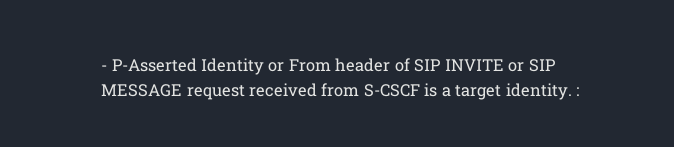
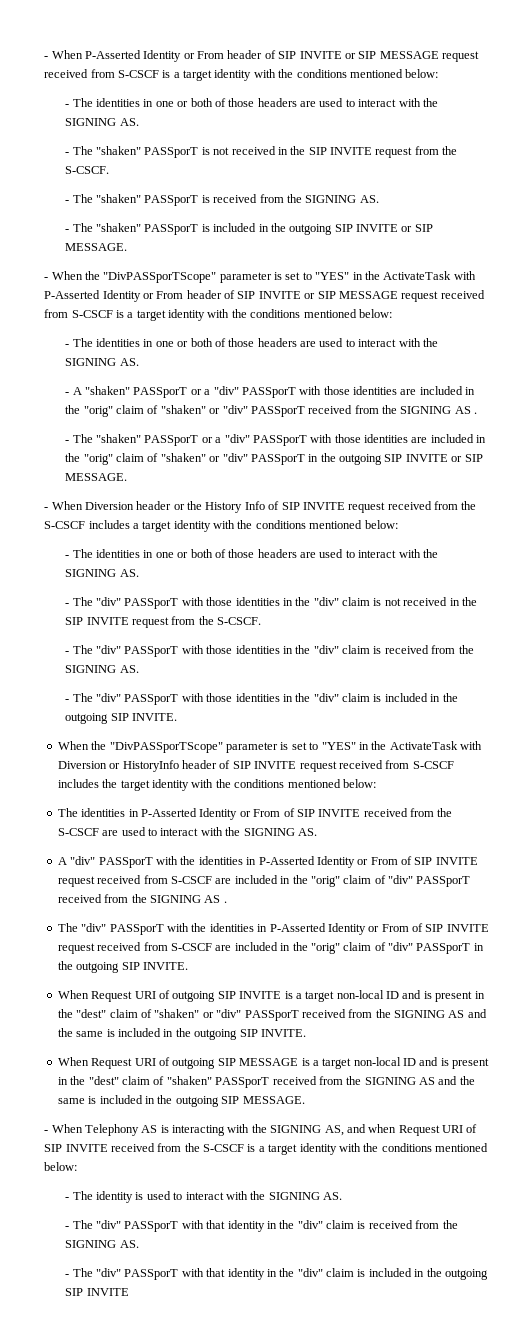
[101,65,108,71] - -> [44,50,83,59] - When
[505,83,580,100] identity. : -> [214,69,439,81] [65,98,438,107] [65,118,139,126] [65,146,458,158] [65,166,110,174] [65,194,379,206] [65,223,433,235] [65,243,128,251] [44,271,476,283] [44,290,485,302] [44,309,392,321] [65,338,438,347] [65,358,139,366] [65,386,476,398] [65,405,478,417] [65,434,487,446] [65,453,483,465] [65,473,128,481] [44,501,477,513] [44,520,398,532] [65,549,438,558] [65,569,139,577] [65,597,477,609] [65,616,262,628] [65,645,474,657] [65,665,139,673] [65,693,458,705] [65,713,178,724] [57,741,483,753] [57,760,454,772] [57,779,376,791] [57,808,453,820] [57,827,317,836] [57,856,478,868] [57,875,471,887] [57,894,227,903] [57,923,489,935] [57,942,484,954] [57,961,189,973] [57,990,485,1002] [57,1009,487,1021] [57,1028,306,1040] [57,1057,490,1069] [57,1076,475,1088] [57,1095,305,1107] [44,1124,478,1136] [44,1143,489,1155] [44,1162,78,1171] [65,1191,343,1203] [65,1220,458,1232] [65,1240,139,1248] [65,1268,488,1280] [65,1288,129,1296] identity with the conditions mentioned below: // - The identities in one or both of those headers are used to interact with the SIGNING AS. // - The "shaken" PASSporT is not received in the SIP INVITE request from the S-CSCF. // - The "shaken" PASSporT is received from the SIGNING AS. // - The "shaken" PASSporT is included in the outgoing SIP INVITE or SIP MESSAGE. // - When the "DivPASSporTScope" parameter is set to "YES" in the ActivateTask with P-Asserted Identity or From header of SIP INVITE or SIP MESSAGE request received from S-CSCF is a target identity with the conditions mentioned below: // - The identities in one or both of those headers are used to interact with the SIGNING AS. // - A "shaken" PASSporT or a "div" PASSporT with those identities are included in the "orig" claim of "shaken" or "div" PASSporT received from the SIGNING AS . // - The "shaken" PASSporT or a "div" PASSporT with those identities are included in the "orig" claim of "shaken" or "div" PASSporT in the outgoing SIP INVITE or SIP MESSAGE. // - When Diversion header or the History Info of SIP INVITE request received from the S-CSCF includes a target identity with the conditions mentioned below: // - The identities in one or both of those headers are used to interact with the SIGNING AS. // - The "div" PASSporT with those identities in the "div" claim is not received in the SIP INVITE request from the S-CSCF. // - The "div" PASSporT with those identities in the "div" claim is received from the SIGNING AS. // - The "div" PASSporT with those identities in the "div" claim is included in the outgoing SIP INVITE. // When the "DivPASSporTScope" parameter is set to "YES" in the ActivateTask with Diversion or HistoryInfo header of SIP INVITE request received from S-CSCF includes the target identity with the conditions mentioned below: // The identities in P-Asserted Identity or From of SIP INVITE received from the S-CSCF are used to interact with the SIGNING AS. // A "div" PASSporT with the identities in P-Asserted Identity or From of SIP INVITE request received from S-CSCF are included in the "orig" claim of "div" PASSporT received from the SIGNING AS . // The "div" PASSporT with the identities in P-Asserted Identity or From of SIP INVITE request received from S-CSCF are included in the "orig" claim of "div" PASSporT in the outgoing SIP INVITE. // When Request URI of outgoing SIP INVITE is a target non-local ID and is present in the "dest" claim of "shaken" or "div" PASSporT received from the SIGNING AS and the same is included in the outgoing SIP INVITE. // When Request URI of outgoing SIP MESSAGE is a target non-local ID and is present in the "dest" claim of "shaken" PASSporT received from the SIGNING AS and the same is included in the outgoing SIP MESSAGE. // - When Telephony AS is interacting with the SIGNING AS, and when Request URI of SIP INVITE received from the S-CSCF is a target identity with the conditions mentioned below: // - The identity is used to interact with the SIGNING AS. // - The "div" PASSporT with that identity in the "div" claim is received from the SIGNING AS. // - The "div" PASSporT with that identity in the "div" claim is included in the outgoing SIP INVITE

